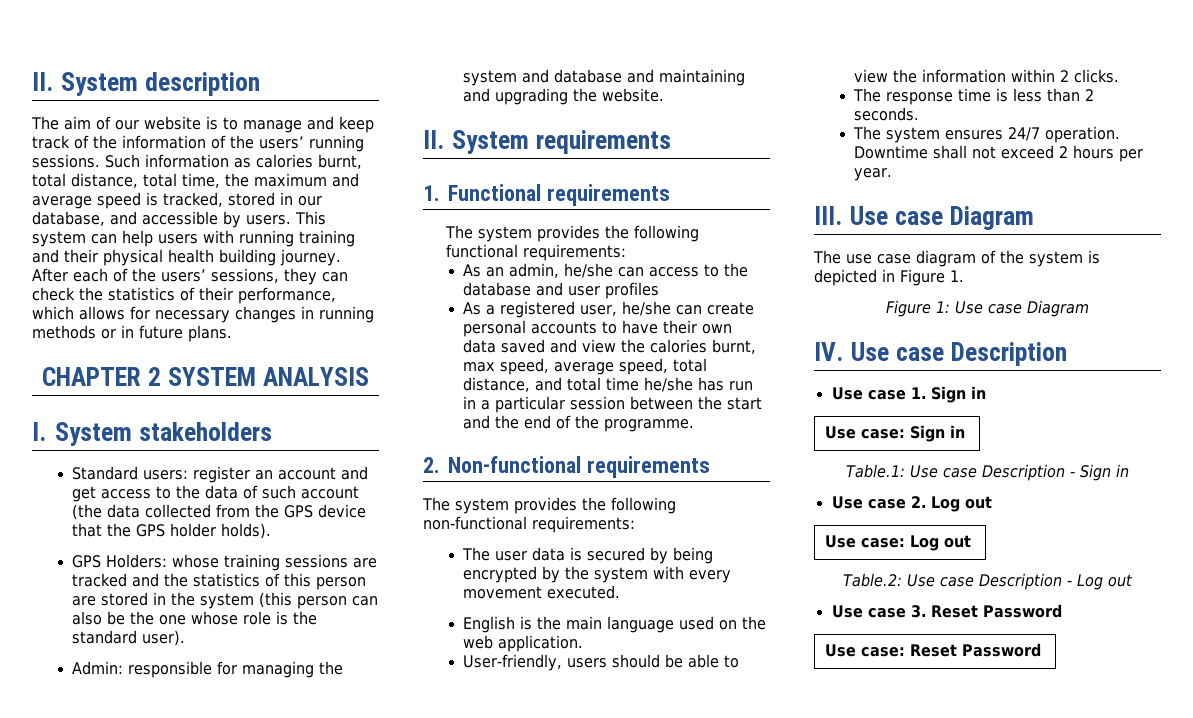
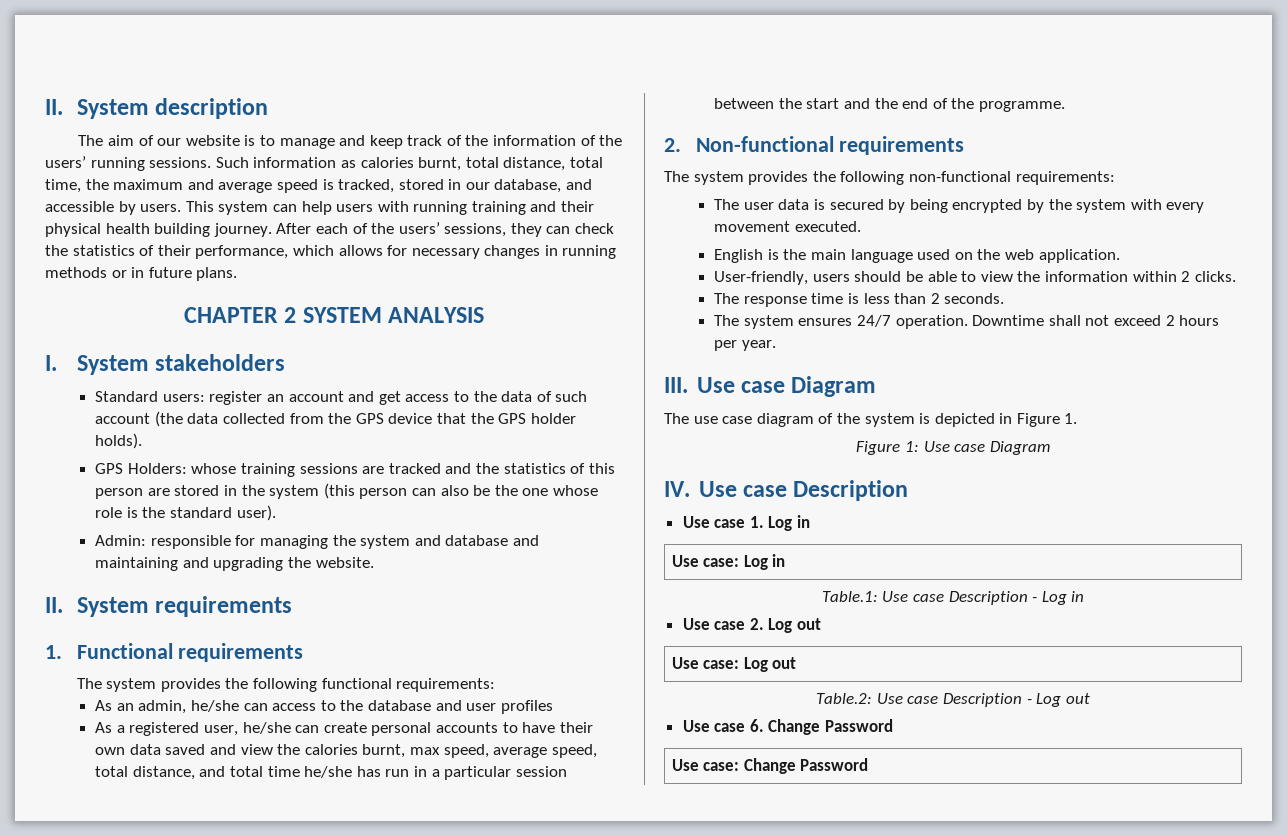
[930,386,966,403] Sign -> [768,516,793,531] Log
[910,425,946,442] Sign -> [743,555,768,570] Log
[1079,464,1111,481] Sign -> [1041,591,1067,605] Log
[910,605,978,618] 3. Reset -> [749,719,821,735] 6. Change
[910,644,958,657] Reset -> [743,758,796,774] Change

